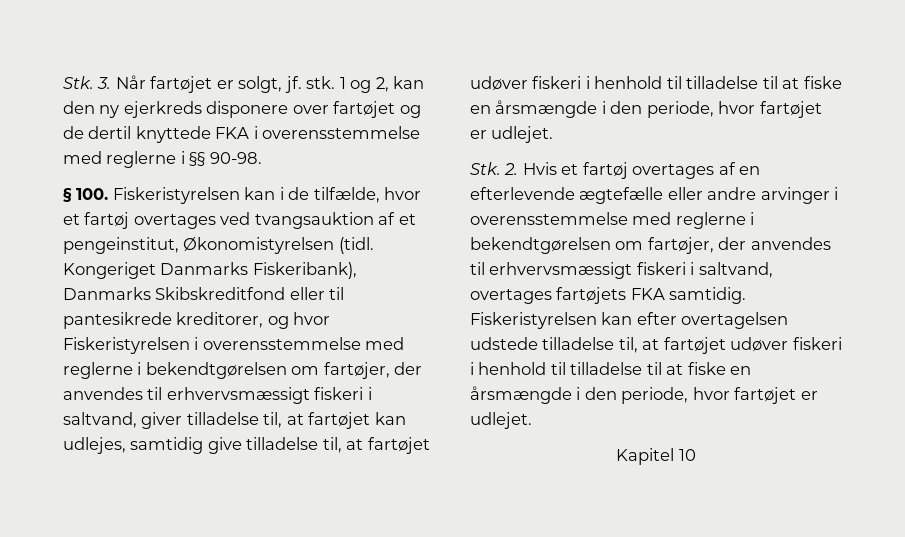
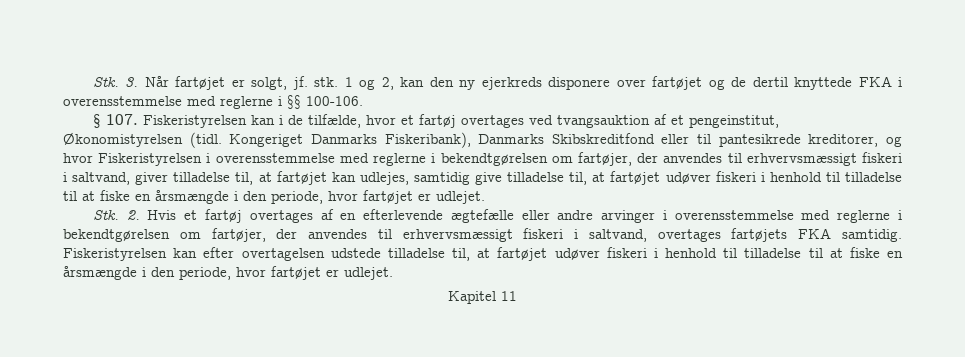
[209,152,262,164] 90-98. -> [306,96,363,106] 100-106.
[76,188,109,200] 100. -> [105,114,138,125] 107.
[678,449,696,461] 10 -> [501,291,517,301] 11

